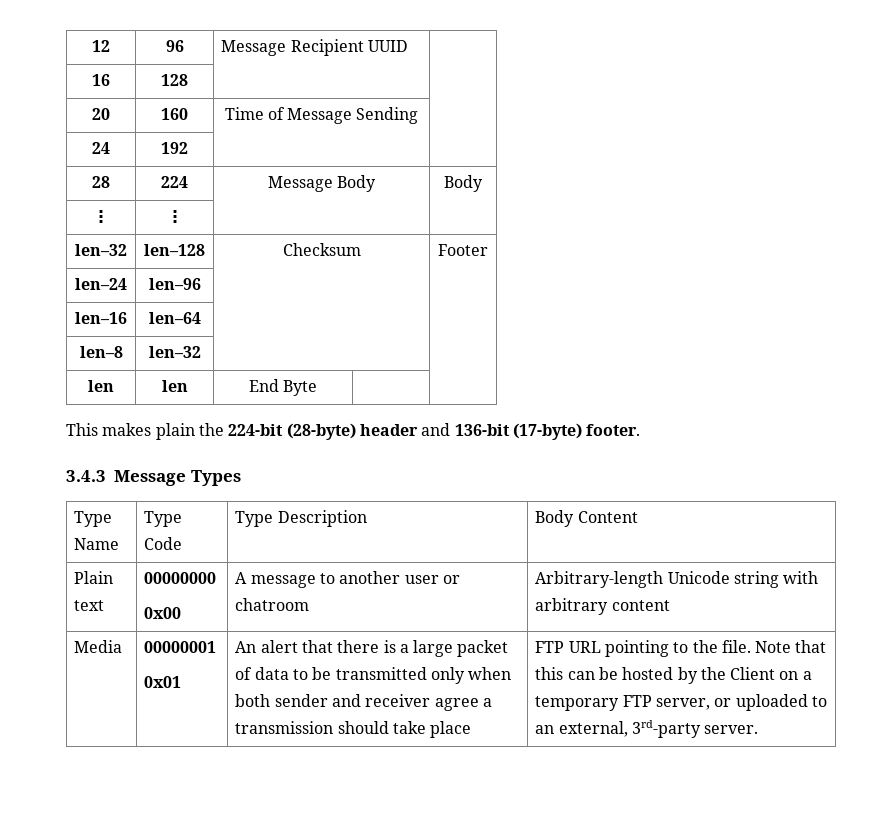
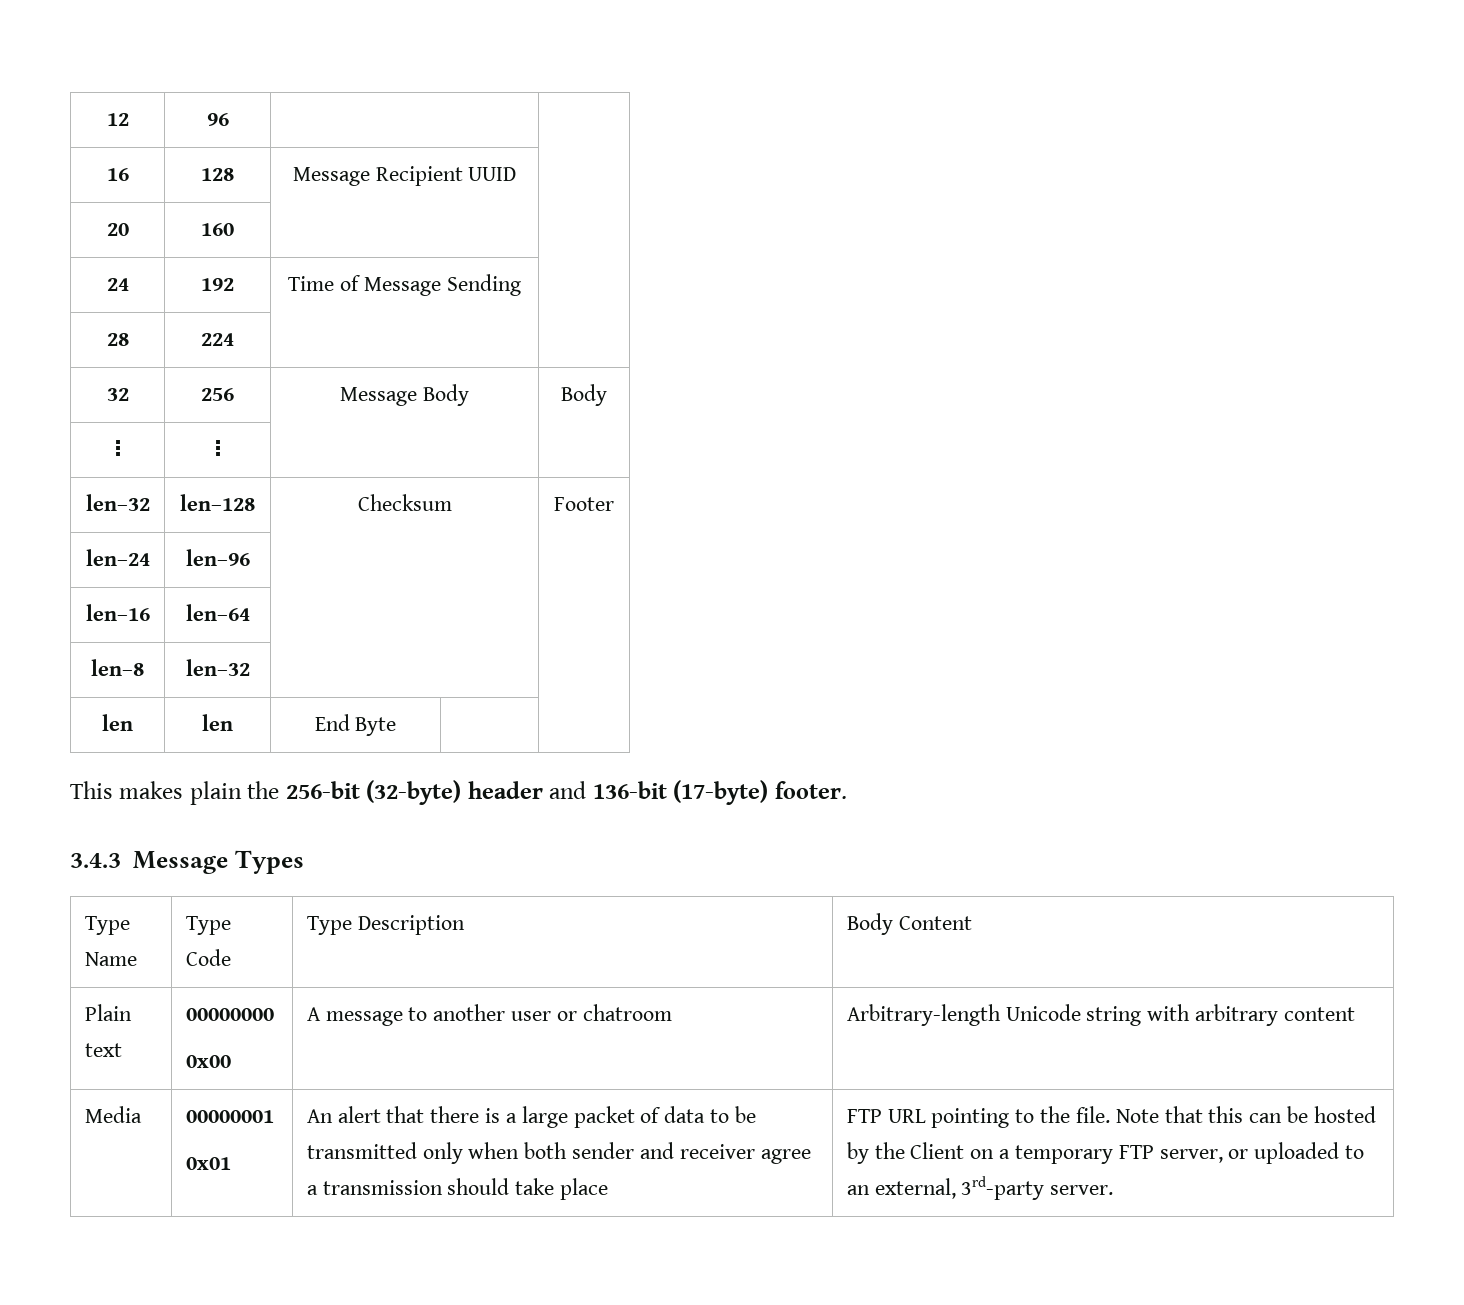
(184, 46) none -> [106,168,129,181] [201,168,234,181] | // 16 | 128 |
[92,74,110,86] [161,74,188,86] [92,108,110,120] [161,108,188,120] 16 | 128 | | // 20 | 160 -> [106,223,129,236] [201,223,234,236] [106,278,129,291] [201,278,234,291] 20 | 160 | | // 24 | 192
[92,142,110,154] [161,142,188,154] [92,176,110,188] [161,176,188,188] 24 | 192 | | // 28 | 224 -> [106,333,129,346] [201,333,234,346] [106,388,129,401] [201,388,234,401] 28 | 224 | | // 32 | 256
[228,423,356,440] 224-bit (28-byte) -> [285,780,462,805] 256-bit (32-byte)

